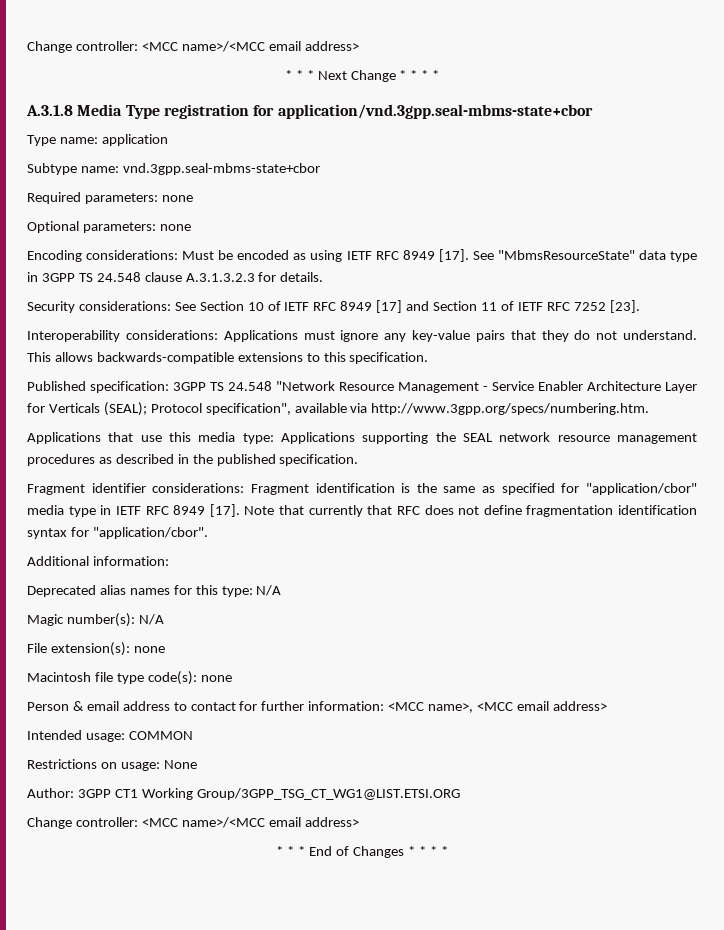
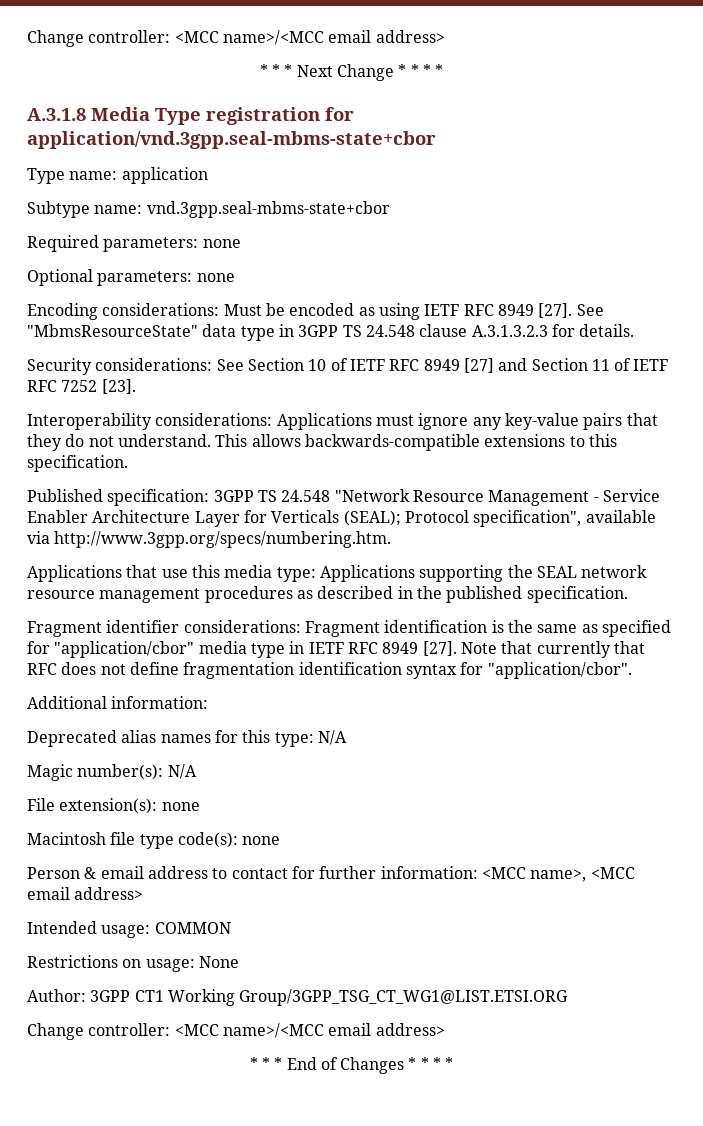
[438,249,469,262] [17]. -> [538,303,573,318] [27].
[376,300,403,313] [17] -> [463,358,494,373] [27]
[209,504,240,517] [17]. -> [422,641,457,656] [27].

